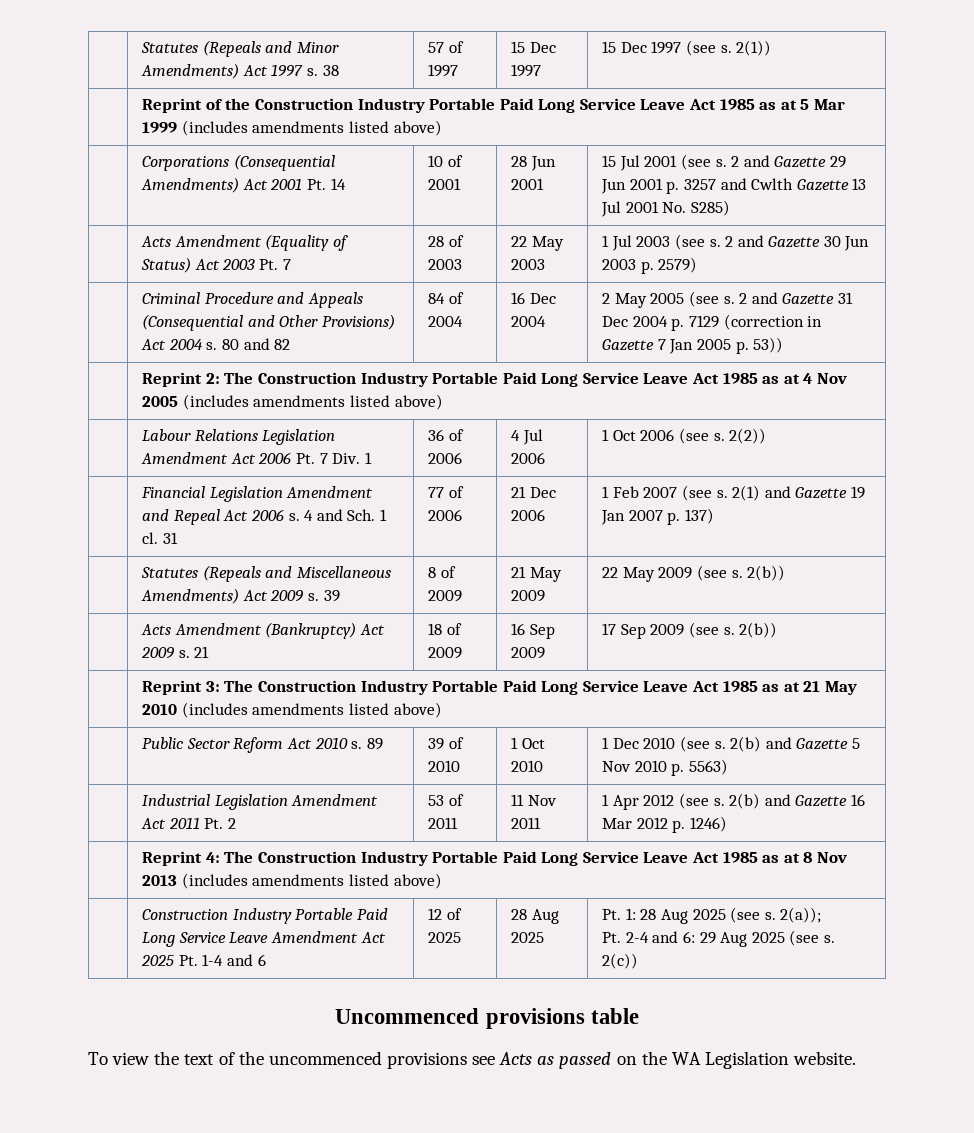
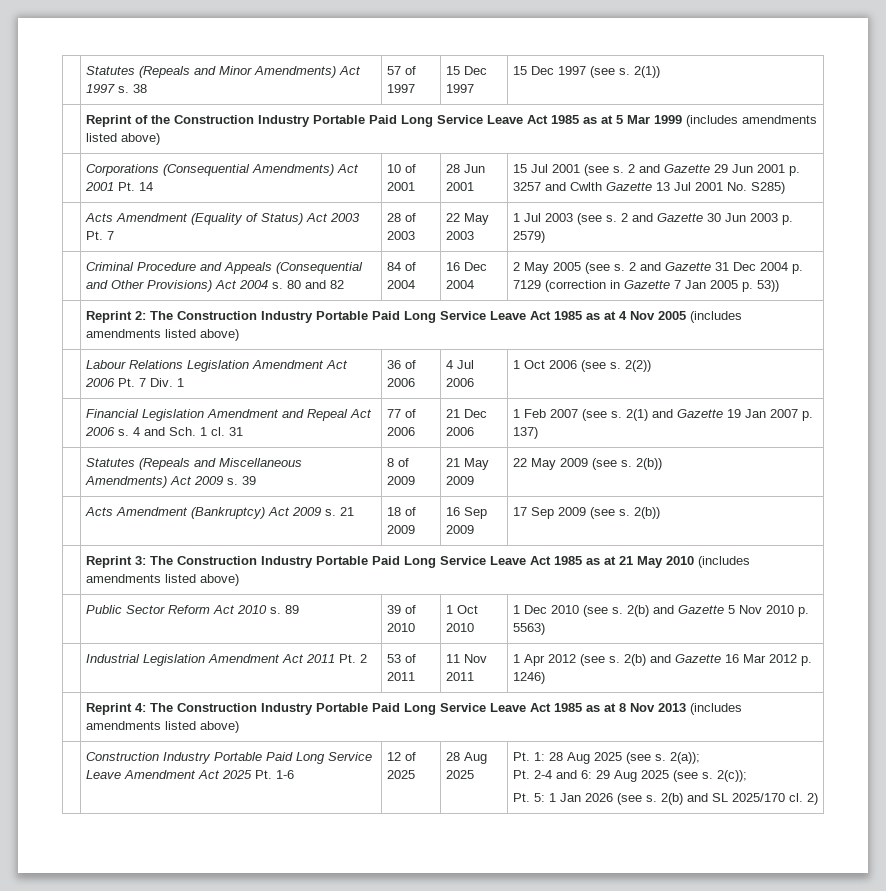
[202,954,266,966] 1-4 and 6 -> [275,770,294,779] 1-6
[602,953,639,969] [335,1008,639,1029] [88,1051,857,1069] 2(c)) // Uncommenced provisions table // To view the text of the uncommenced provisions see Acts as passed on the WA Legislation website. -> [716,770,747,782] [512,793,818,805] 2(c)); // Pt. 5: 1 Jan 2026 (see s. 2(b) and SL 2025/170 cl. 2)

